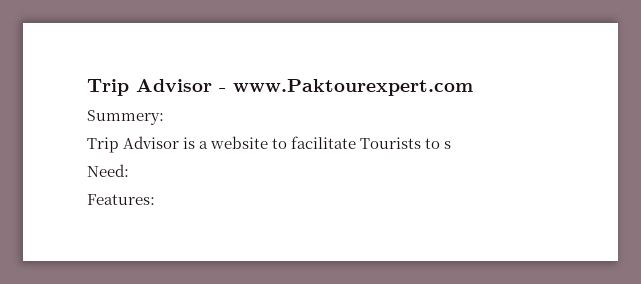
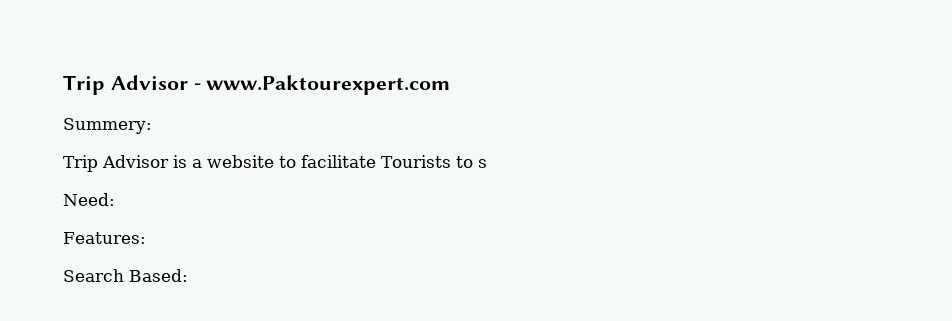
(155, 199) none -> [63,269,188,282] // Search Based:

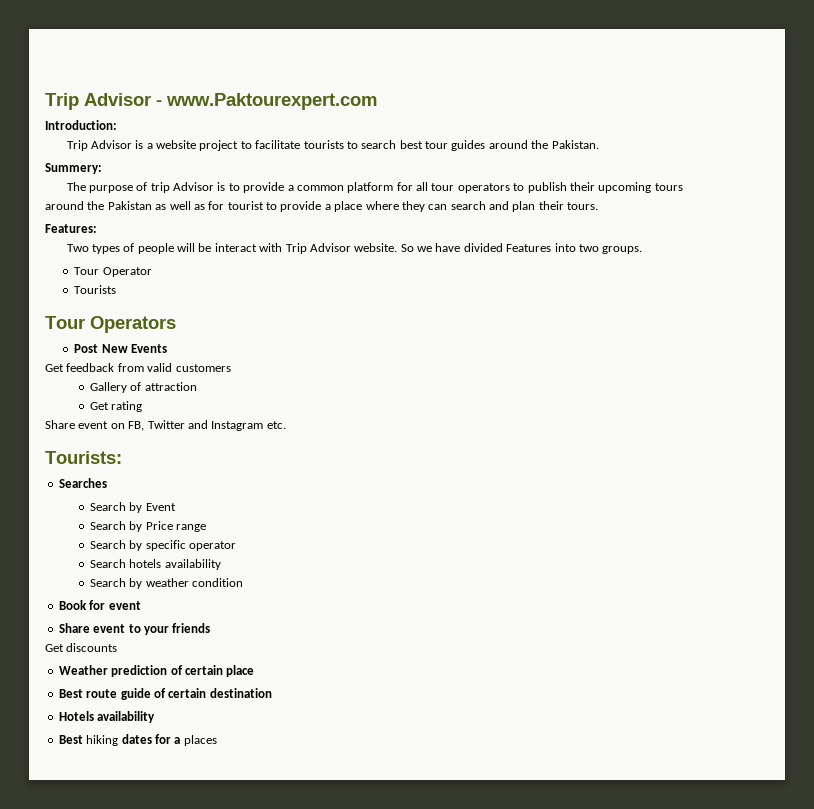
[63,118,152,134] Summery: -> [45,120,117,130] Introduction:
(274, 161) none -> [199,140,239,151] project
[381,155,487,168] [63,193,115,206] [63,232,146,244] [63,269,188,282] Tourists to s // Need: // Features: // Search Based: -> [303,140,599,151] [45,163,102,174] [66,182,683,193] [45,201,599,212] [45,224,97,233] [66,243,643,254] [74,267,152,277] [74,285,117,294] [45,316,176,333] [74,344,168,353] [45,363,231,372] [89,382,197,393] [89,401,143,412] [45,420,286,431] [45,451,122,464] [58,478,107,488] [89,502,176,513] [89,521,207,532] [89,540,237,551] [89,559,221,570] [89,578,244,589] [58,600,141,610] [58,623,211,635] [45,643,118,652] [58,665,255,677] [58,688,272,700] [58,711,156,723] [58,734,217,746] tourists to search best tour guides around the Pakistan. // Summery: // The purpose of trip Advisor is to provide a common platform for all tour operators to publish their upcoming tours around the Pakistan as well as for tourist to provide a place where they can search and plan their tours. // Features: // Two types of people will be interact with Trip Advisor website. So we have divided Features into two groups. // Tour Operator // Tourists // Tour Operators // Post New Events // Get feedback from valid customers // Gallery of attraction // Get rating // Share event on FB, Twitter and Instagram etc. // Tourists: // Searches // Search by Event // Search by Price range // Search by specific operator // Search hotels availability // Search by weather condition // Book for event // Share event to your friends // Get discounts // Weather prediction of certain place // Best route guide of certain destination // Hotels availability // Best hiking dates for a places

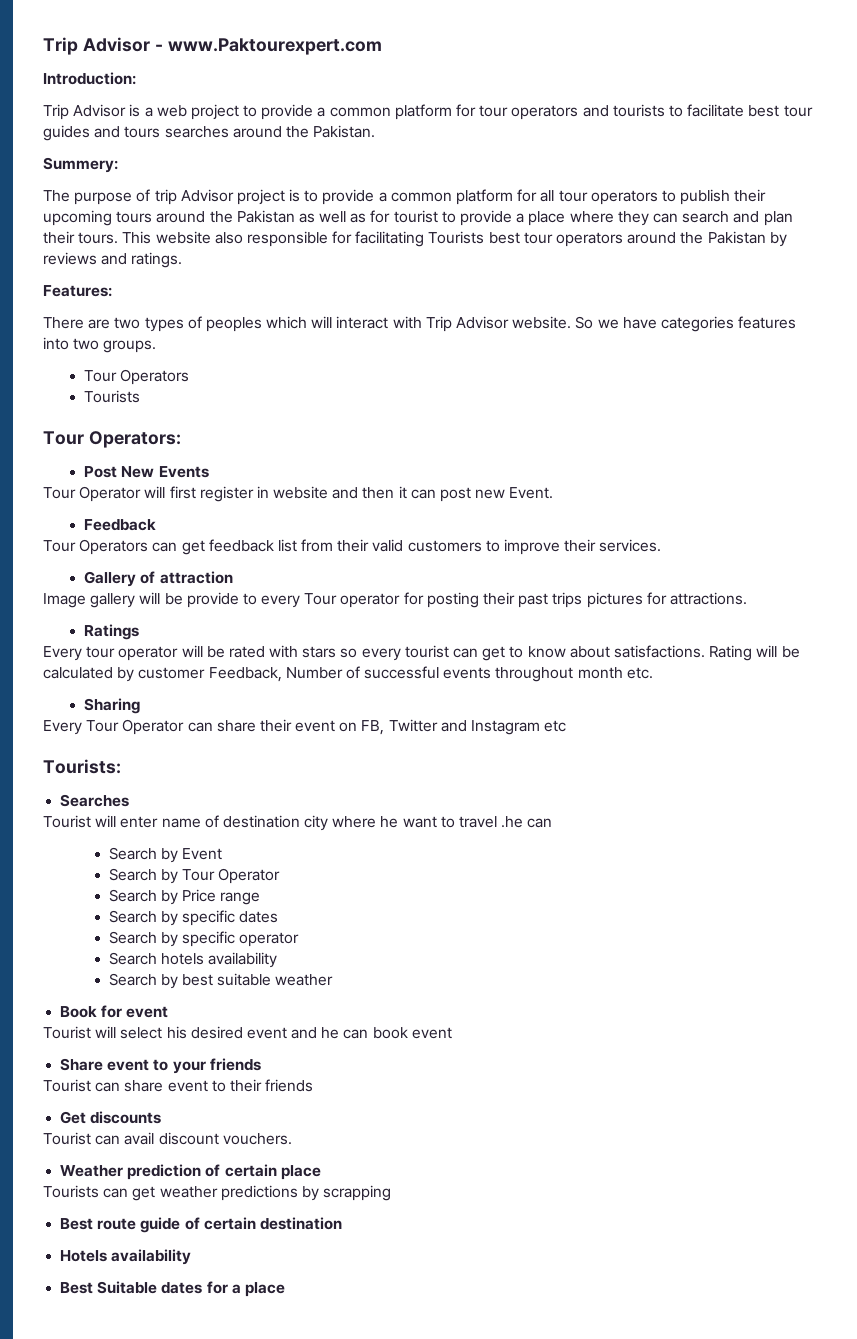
[156,140,197,149] website -> [156,105,187,117] web
[255,140,301,149] facilitate -> [261,104,609,120] provide a common platform for tour operators and
[361,140,397,149] search -> [687,104,745,117] facilitate
(486, 145) none -> [94,126,229,138] and tours searches
(215, 186) none -> [236,189,285,205] project
[45,224,97,233] [66,243,212,254] // Features: // Two types of people will be -> [122,231,787,247] [43,252,183,268] [43,285,112,297] [43,316,333,332] This website also responsible for facilitating Tourists best tour operators around the Pakistan by reviews and ratings. // Features: // There are two types of peoples which will
[463,243,552,252] divided Features -> [660,316,797,332] categories features
[102,267,152,277] Operator -> [120,369,190,385] Operators
[90,316,176,333] Operators -> [88,431,181,448] Operators:
[45,363,231,372] [89,382,197,393] [89,401,143,412] [45,420,75,429] Get feedback from valid customers // Gallery of attraction // Get rating // Share -> [43,486,554,502] [84,519,157,531] [43,539,662,555] [84,571,233,587] [43,592,747,608] [84,624,140,640] [43,645,800,661] [43,666,653,682] [84,698,141,714] [43,719,292,735] Tour Operator will first register in website and then it can post new Event. // Feedback // Tour Operators can get feedback list from their valid customers to improve their services. // Gallery of attraction // Image gallery will be provide to every Tour operator for posting their past trips pictures for attractions. // Ratings // Every tour operator will be rated with stars so every tourist can get to know about satisfactions. Rating will be calculated by customer Feedback, Number of successful events throughout month etc. // Sharing // Every Tour Operator can share their
[266,421,286,429] etc. -> [544,720,567,732] etc
(107, 483) none -> [43,815,553,831] // Tourist will enter name of destination city where he want to travel .he can
(176, 507) none -> [108,868,281,884] // Search by Tour Operator
(207, 528) none -> [108,910,279,926] // Search by specific dates
[145,578,244,587] weather condition -> [181,973,334,986] best suitable weather
(141, 605) none -> [43,1026,452,1039] // Tourist will select his desired event and he can book event
[45,643,118,652] Get discounts -> [43,1079,314,1092] [60,1111,162,1124] [43,1132,292,1145] Tourist can share event to their friends // Get discounts // Tourist can avail discount vouchers.
(255, 671) none -> [43,1185,392,1201] // Tourists can get weather predictions by scrapping
[86,735,119,746] hiking -> [97,1281,158,1294] Suitable
[183,735,217,746] places -> [244,1282,285,1297] place

